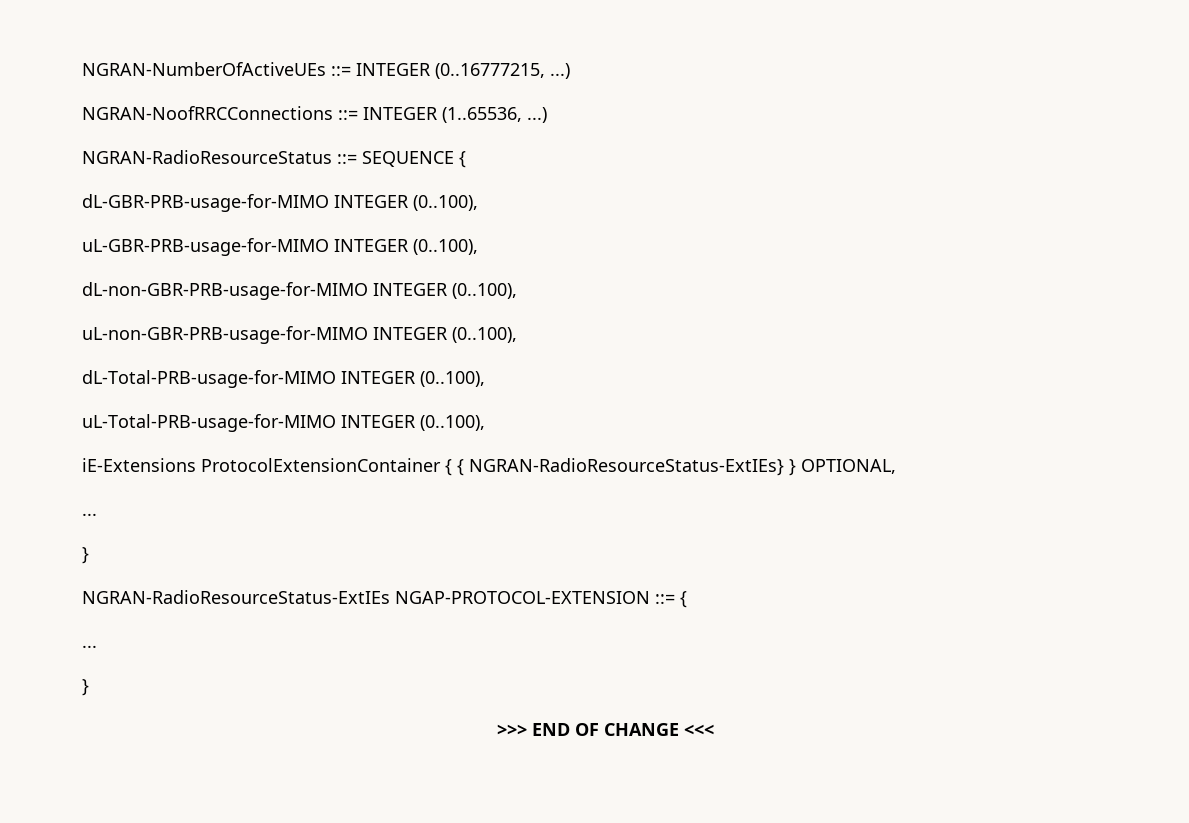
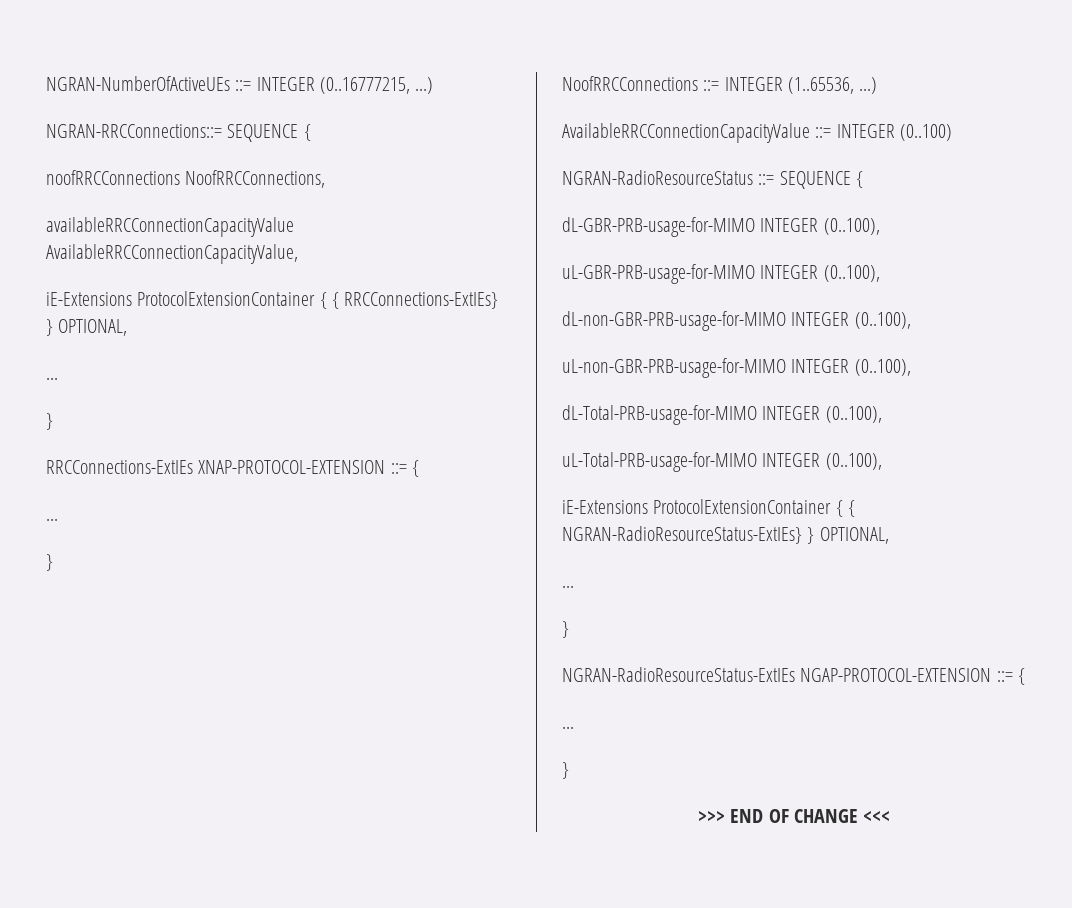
[82,106,333,120] NGRAN-NoofRRCConnections -> [46,124,311,142] [46,170,326,188] [46,217,294,237] [46,244,298,264] [46,291,499,309] [46,319,128,336] [46,377,58,380] [46,413,53,430] [46,460,419,477] [46,518,58,521] [46,554,53,571] [562,76,698,91] NGRAN-RRCConnections::= SEQUENCE { // noofRRCConnections NoofRRCConnections, // availableRRCConnectionCapacityValue AvailableRRCConnectionCapacityValue, // iE-Extensions ProtocolExtensionContainer { { RRCConnections-ExtIEs} } OPTIONAL, // ... // } // RRCConnections-ExtIEs XNAP-PROTOCOL-EXTENSION ::= { // ... // } // NoofRRCConnections
(547, 115) none -> [562,123,952,143] // AvailableRRCConnectionCapacityValue ::= INTEGER (0..100)

